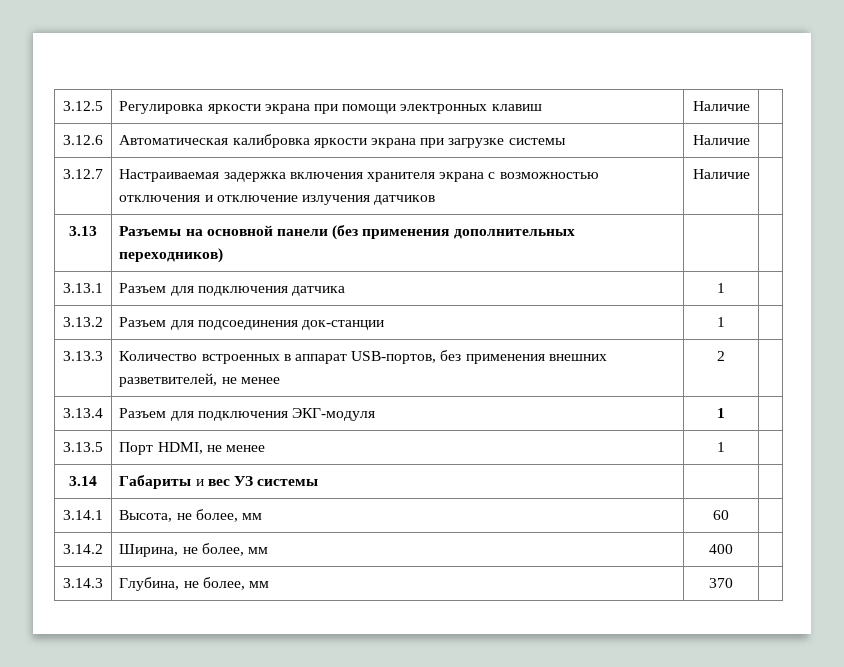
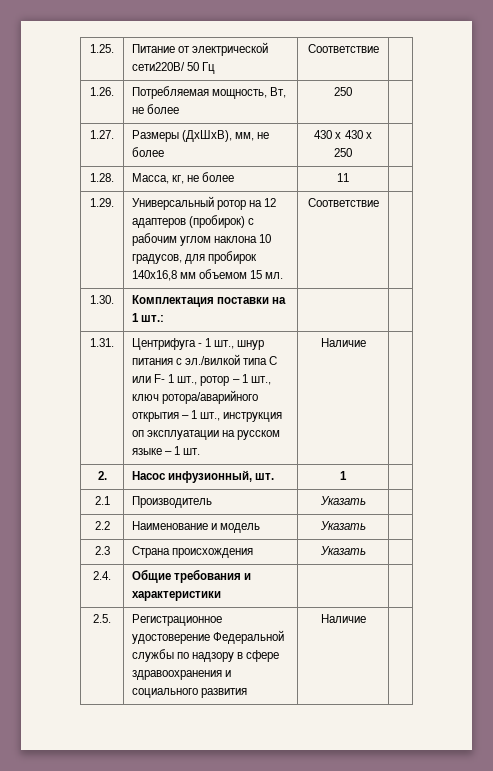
[63,101,103,111] [119,101,542,114] [692,101,750,111] [63,135,103,145] [119,134,566,148] [692,135,750,145] [63,169,103,179] [119,169,599,182] [119,195,436,205] [692,169,750,179] [69,226,97,236] [119,225,575,240] [119,248,224,263] [63,283,103,293] [119,283,346,296] [717,283,725,293] [63,317,103,327] [119,317,385,330] [717,317,725,327] [63,351,103,361] [119,350,607,364] [119,373,280,387] [717,351,725,361] [63,408,103,418] [119,408,376,421] [717,408,725,418] [63,442,103,452] [119,442,266,455] [717,442,725,452] [69,476,97,486] [119,475,319,489] [63,510,103,520] [119,509,263,522] [713,510,729,520] [63,544,103,554] [119,543,269,557] [709,544,733,554] [63,578,103,588] [119,577,270,591] [709,578,733,588] 3.12.5 | Регулировка яркости экрана при помощи электронных клавиш | Наличие | // 3.12.6 | Автоматическая калибровка яркости экрана при загрузке системы | Наличие | // 3.12.7 | Настраиваемая задержка включения хранителя экрана с возможностью отключения и отключение излучения датчиков | Наличие | // 3.13 | Разъемы на основной панели (без применения дополнительных переходников) | | // 3.13.1 | Разъем для подключения датчика | 1 | // 3.13.2 | Разъем для подсоединения док-станции | 1 | // 3.13.3 | Количество встроенных в аппарат USB-портов, без применения внешних разветвителей, не менее | 2 | // 3.13.4 | Разъем для подключения ЭКГ-модуля | 1 | // 3.13.5 | Порт HDMI, не менее | 1 | // 3.14 | Габариты и вес УЗ системы | | // 3.14.1 | Высота, не более, мм | 60 | // 3.14.2 | Ширина, не более, мм | 400 | // 3.14.3 | Глубина, не более, мм | 370 -> [90,44,114,53] [132,42,269,56] [132,62,216,74] [307,44,379,53] [90,87,114,96] [132,86,287,99] [132,104,180,114] [334,87,352,96] [90,130,114,139] [132,130,270,142] [132,147,165,157] [314,130,372,139] [334,148,352,157] [90,173,114,182] [132,172,235,184] [337,173,349,182] [90,198,114,207] [132,196,277,210] [132,215,255,228] [132,233,272,246] [132,251,258,264] [132,269,284,281] [307,198,379,207] [90,295,114,304] [132,295,287,307] [132,313,165,322] [90,338,114,347] [132,338,265,350] [132,354,278,365] [132,374,271,386] [132,390,259,404] [132,410,283,422] [132,430,281,440] [132,446,201,455] [320,338,366,347] [97,471,107,480] [132,470,275,483] [340,471,347,480] [94,496,110,505] [132,496,213,508] [319,496,366,505] [94,521,110,530] [132,521,261,533] [319,521,366,530] [94,546,110,555] [132,546,254,558] [319,546,366,555] [93,571,111,580] [132,569,252,583] [132,591,222,601] [93,614,111,623] [132,614,223,626] [132,630,285,644] [132,649,280,662] [132,670,232,680] [132,688,248,698] [320,614,366,623] 1.25. | Питание от электрической сети220В/ 50 Гц | Соответствие | // 1.26. | Потребляемая мощность, Вт, не более | 250 | // 1.27. | Размеры (ДхШхВ), мм, не более | 430 х 430 х 250 | // 1.28. | Масса, кг, не более | 11 | // 1.29. | Универсальный ротор на 12 адаптеров (пробирок) с рабочим углом наклона 10 градусов, для пробирок 140х16,8 мм объемом 15 мл. | Соответствие | // 1.30. | Комплектация поставки на 1 шт.: | | // 1.31. | Центрифуга - 1 шт., шнур питания с эл./вилкой типа С или F- 1 шт., ротор – 1 шт., ключ ротора/аварийного открытия – 1 шт., инструкция оп эксплуатации на русском языке – 1 шт. | Наличие | // 2. | Насос инфузионный, шт. | 1 | // 2.1 | Производитель | Указать | // 2.2 | Наименование и модель | Указать | // 2.3 | Страна происхождения | Указать | // 2.4. | Общие требования и характеристики | | // 2.5. | Регистрационное удостоверение Федеральной службы по надзору в сфере здравоохранения и социального развития | Наличие

